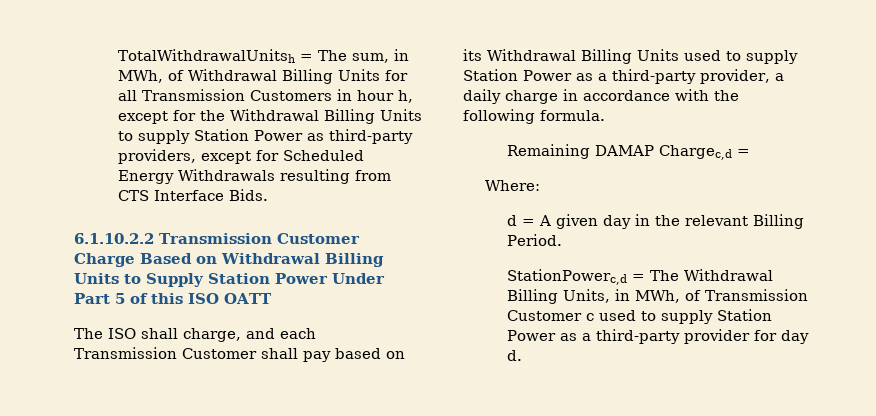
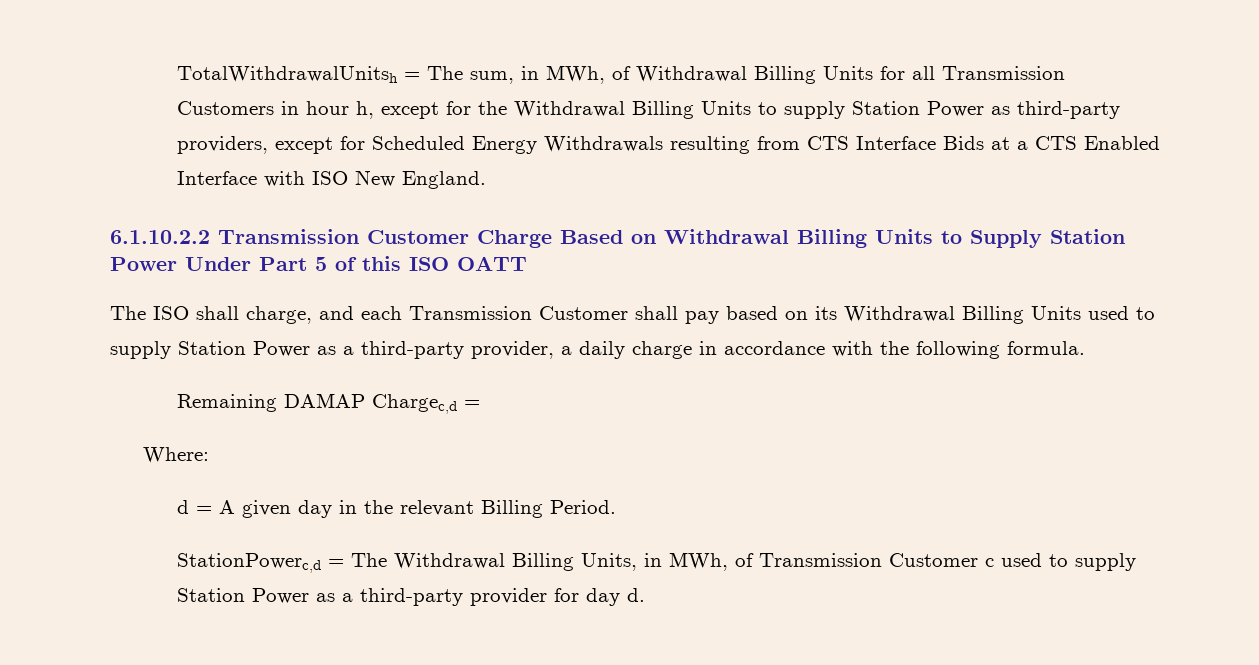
[229,189,269,201] Bids. -> [942,136,1160,150] [176,170,486,189] Bids at a CTS Enabled Interface with ISO New England.

